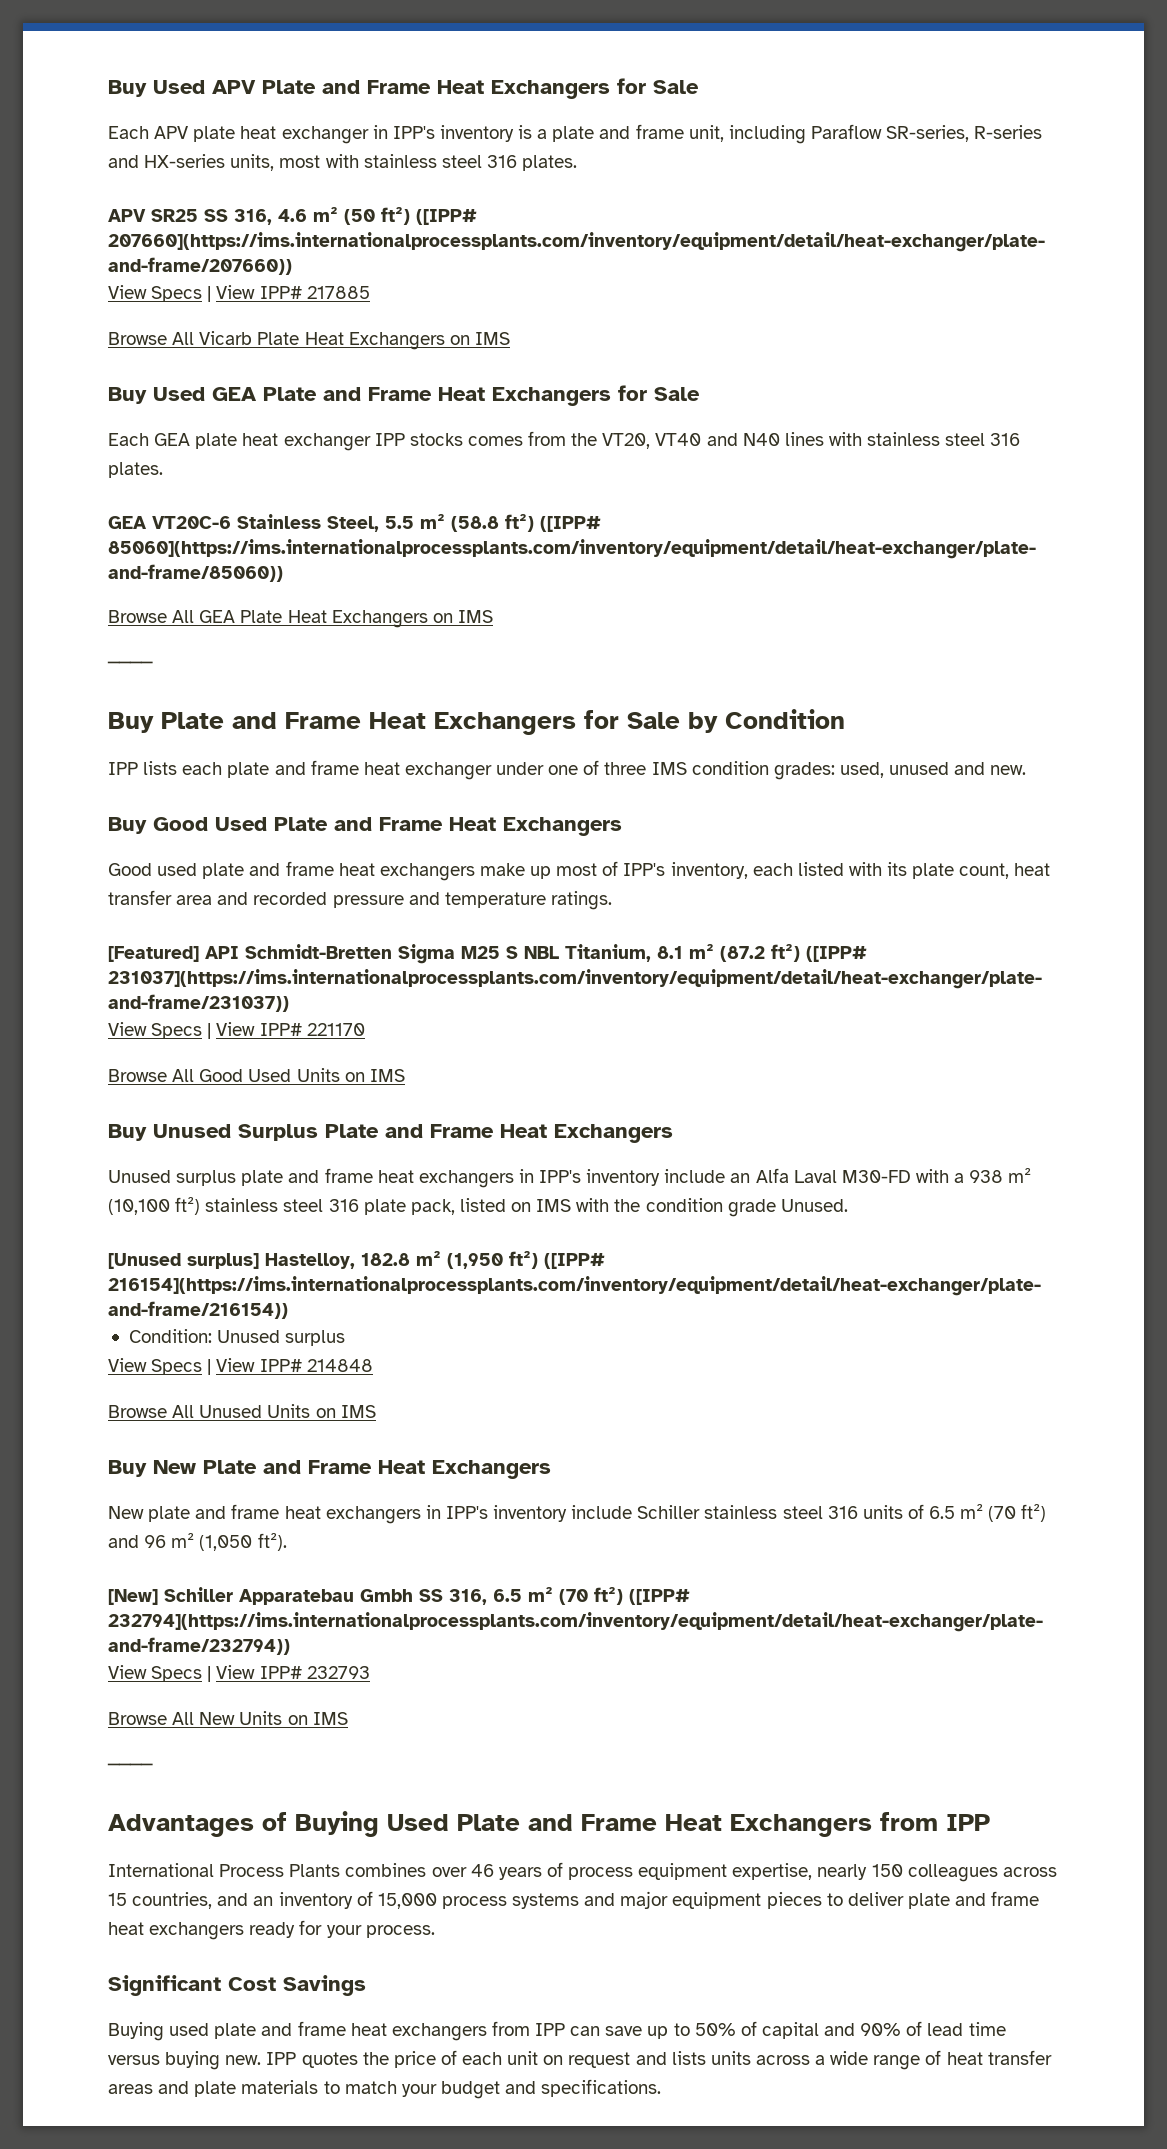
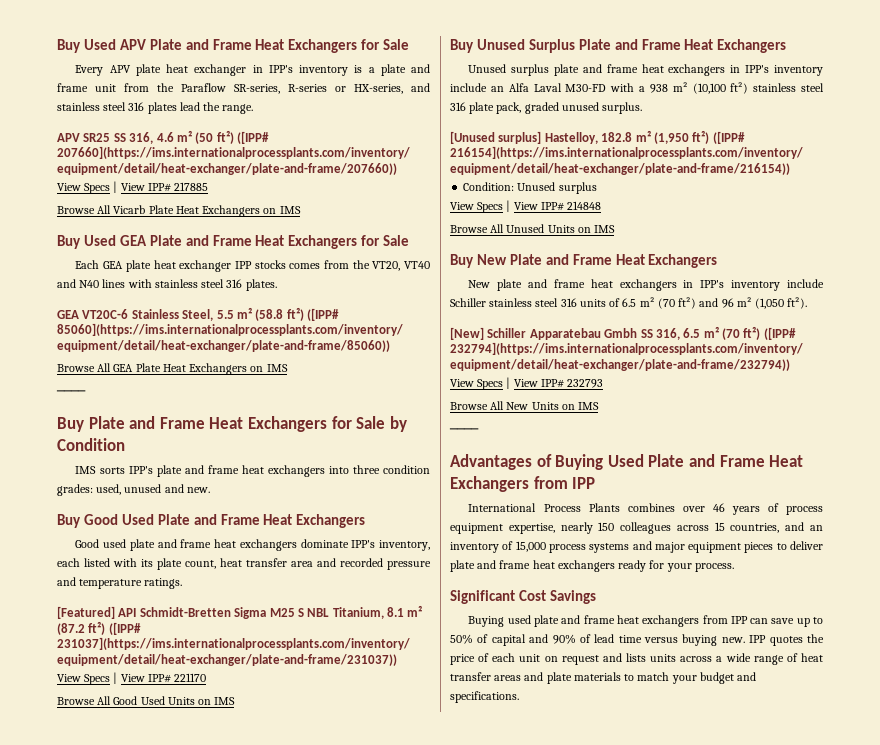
[108,126,149,139] Each -> [75,65,104,76] Every
[688,124,1043,144] [108,154,578,171] unit, including Paraflow SR-series, R-series and HX-series units, most with stainless steel 316 plates. -> [95,83,430,94] [57,102,254,114] unit from the Paraflow SR-series, R-series or HX-series, and stainless steel 316 plates lead the range.
[108,760,687,780] IPP lists each plate and frame heat exchanger under one of three IMS -> [75,465,380,477] IMS sorts IPP's plate and frame heat exchangers into three
[479,861,619,879] make up most of -> [300,539,349,548] dominate
[459,1198,848,1217] listed on IMS with the condition grade Unused. -> [524,102,643,114] graded unused surplus.

